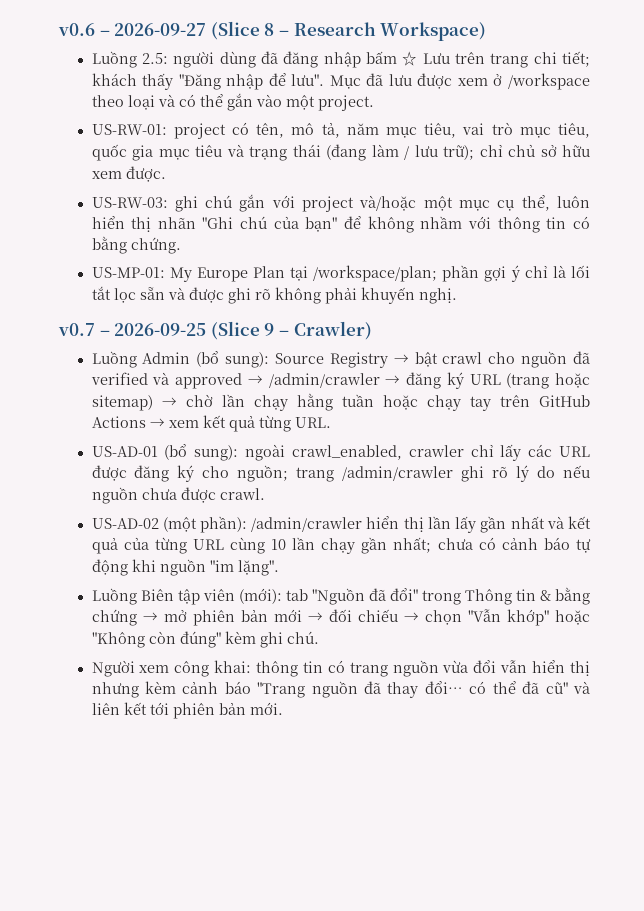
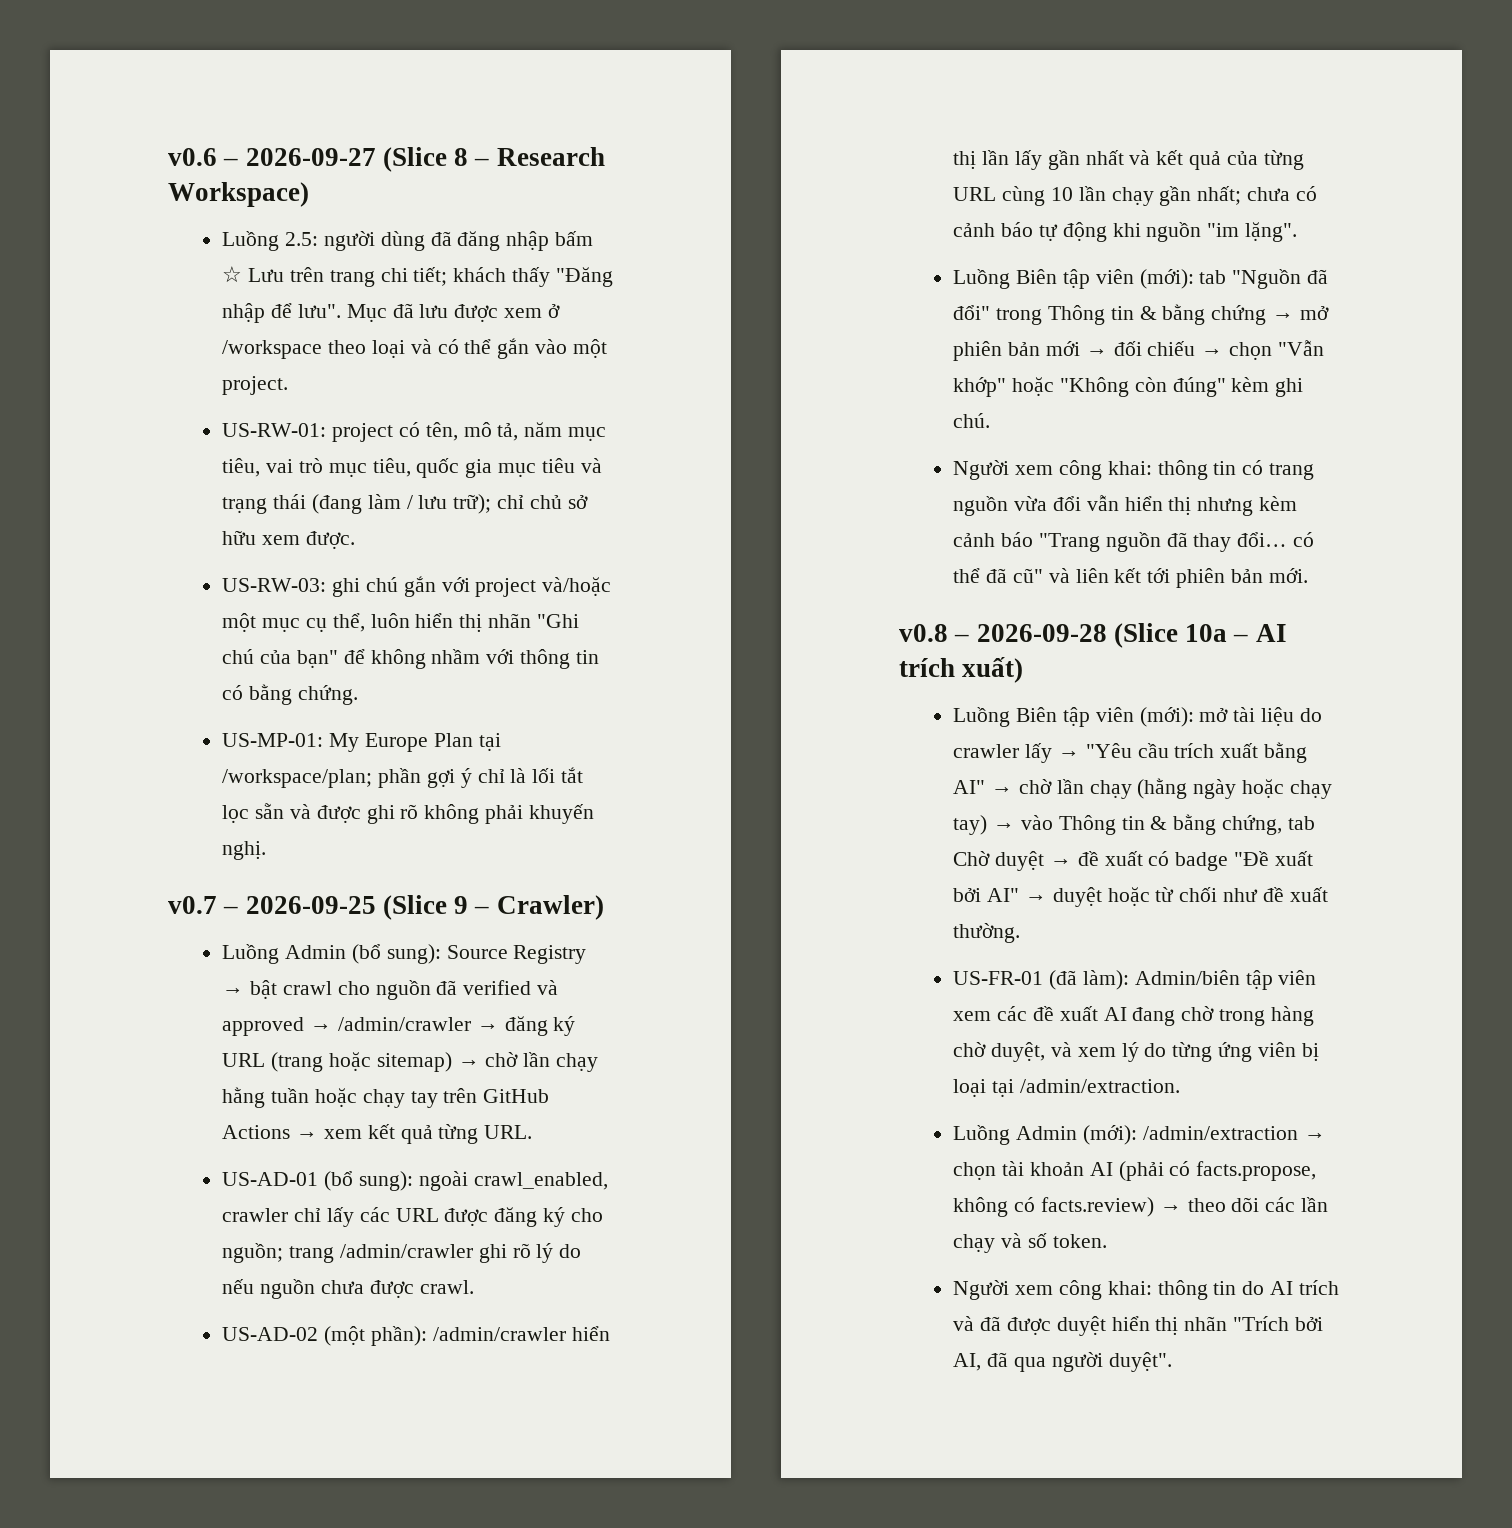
(283, 708) none -> [899,623,1287,648] [899,657,1024,683] [953,707,1322,727] [953,742,1307,763] [953,778,1332,799] [953,814,1315,835] [953,851,1313,871] [953,887,1328,907] [953,923,1021,943] [953,970,1317,990] [953,1006,1314,1026] [953,1042,1319,1062] [953,1079,1180,1097] [953,1125,1326,1145] [953,1161,1317,1181] [953,1197,1328,1217] [953,1233,1107,1253] [953,1280,1339,1300] [953,1316,1323,1336] [953,1352,1172,1372] // v0.8 – 2026-09-28 (Slice 10a – AI trích xuất) // Luồng Biên tập viên (mới): mở tài liệu do crawler lấy → "Yêu cầu trích xuất bằng AI" → chờ lần chạy (hằng ngày hoặc chạy tay) → vào Thông tin & bằng chứng, tab Chờ duyệt → đề xuất có badge "Đề xuất bởi AI" → duyệt hoặc từ chối như đề xuất thường. // US-FR-01 (đã làm): Admin/biên tập viên xem các đề xuất AI đang chờ trong hàng chờ duyệt, và xem lý do từng ứng viên bị loại tại /admin/extraction. // Luồng Admin (mới): /admin/extraction → chọn tài khoản AI (phải có facts.propose, không có facts.review) → theo dõi các lần chạy và số token. // Người xem công khai: thông tin do AI trích và đã được duyệt hiển thị nhãn "Trích bởi AI, đã qua người duyệt".

